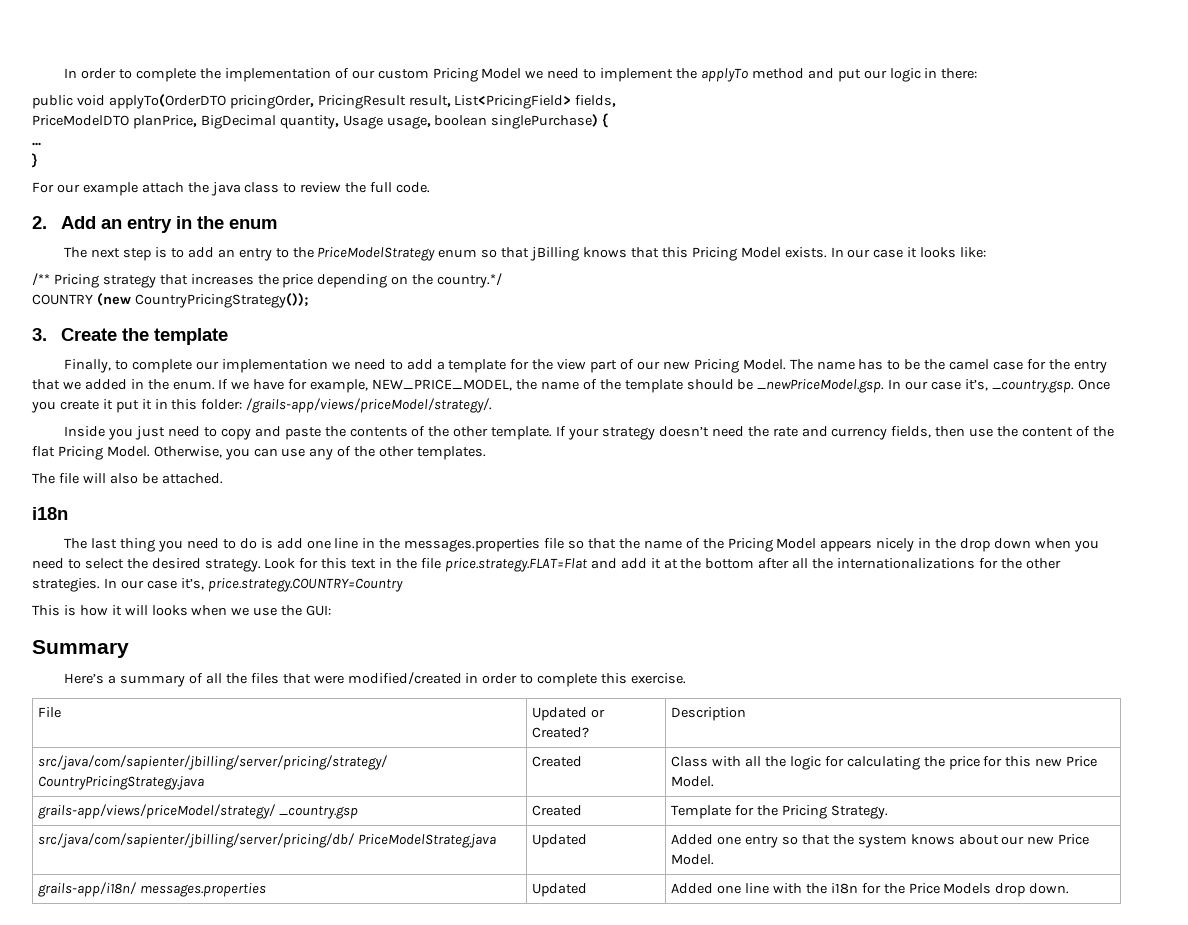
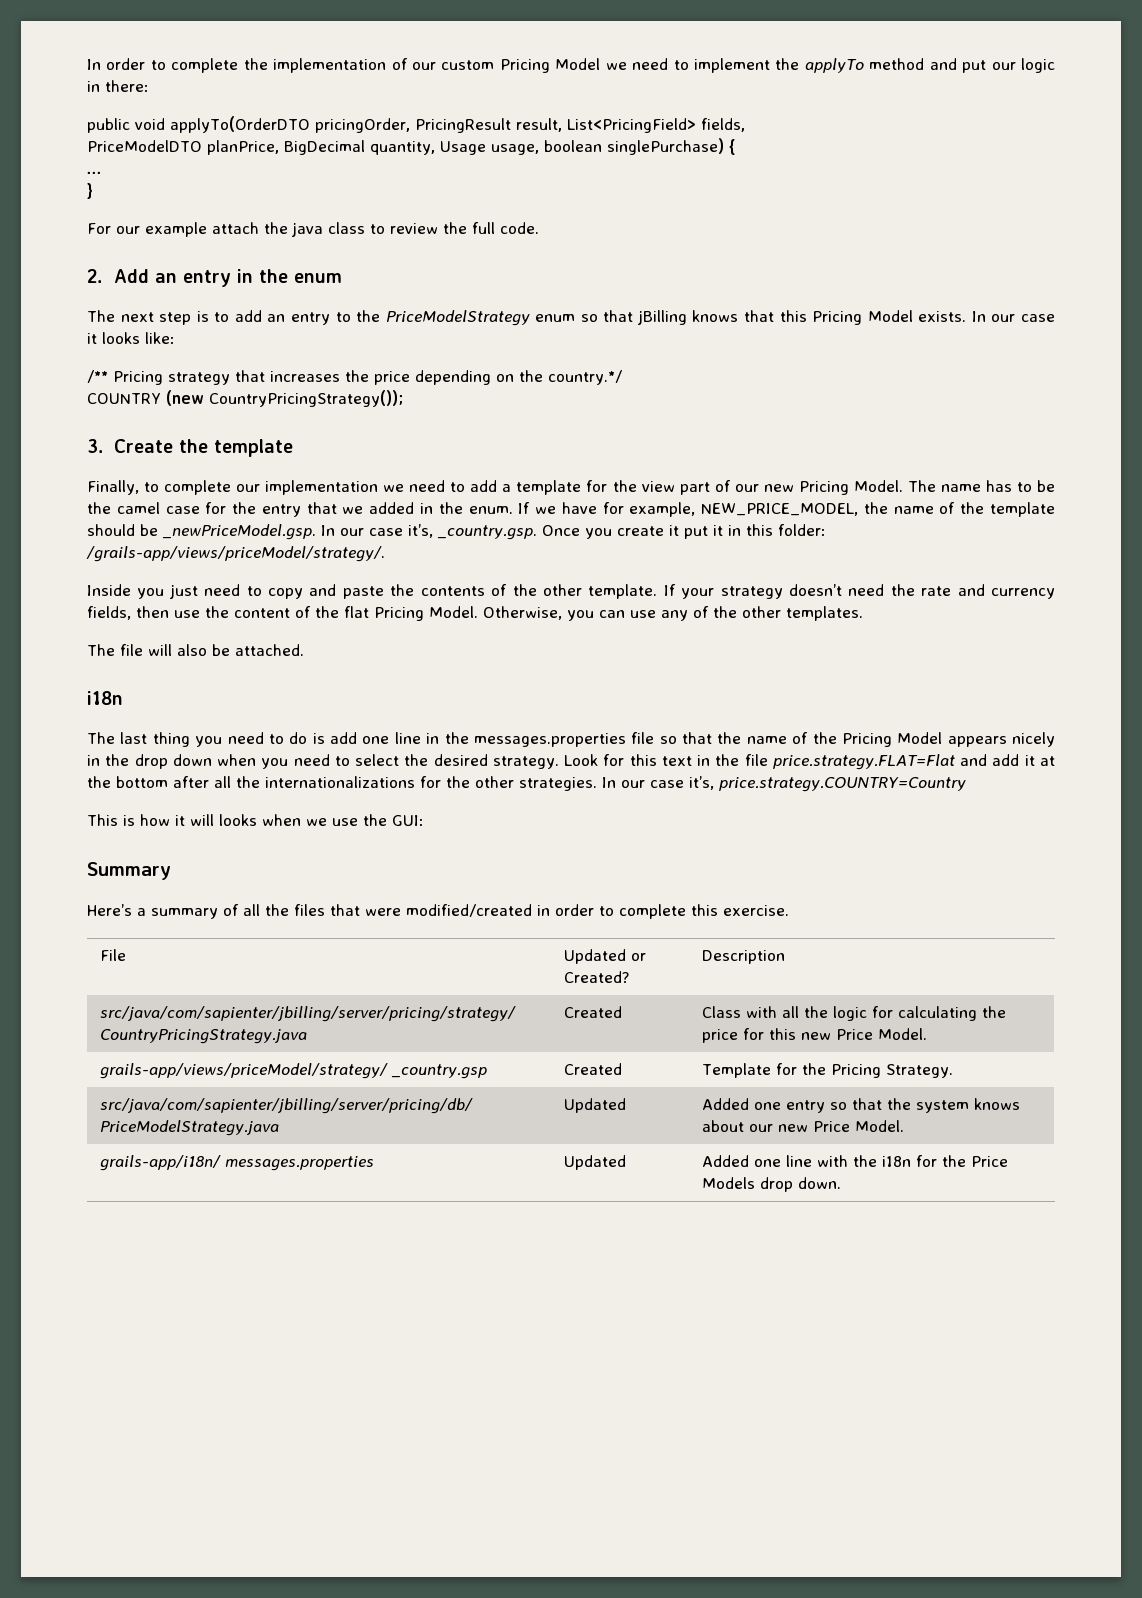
[358,834,497,848] PriceModelStrateg.java -> [100,1120,280,1136] PriceModelStrategy.java

